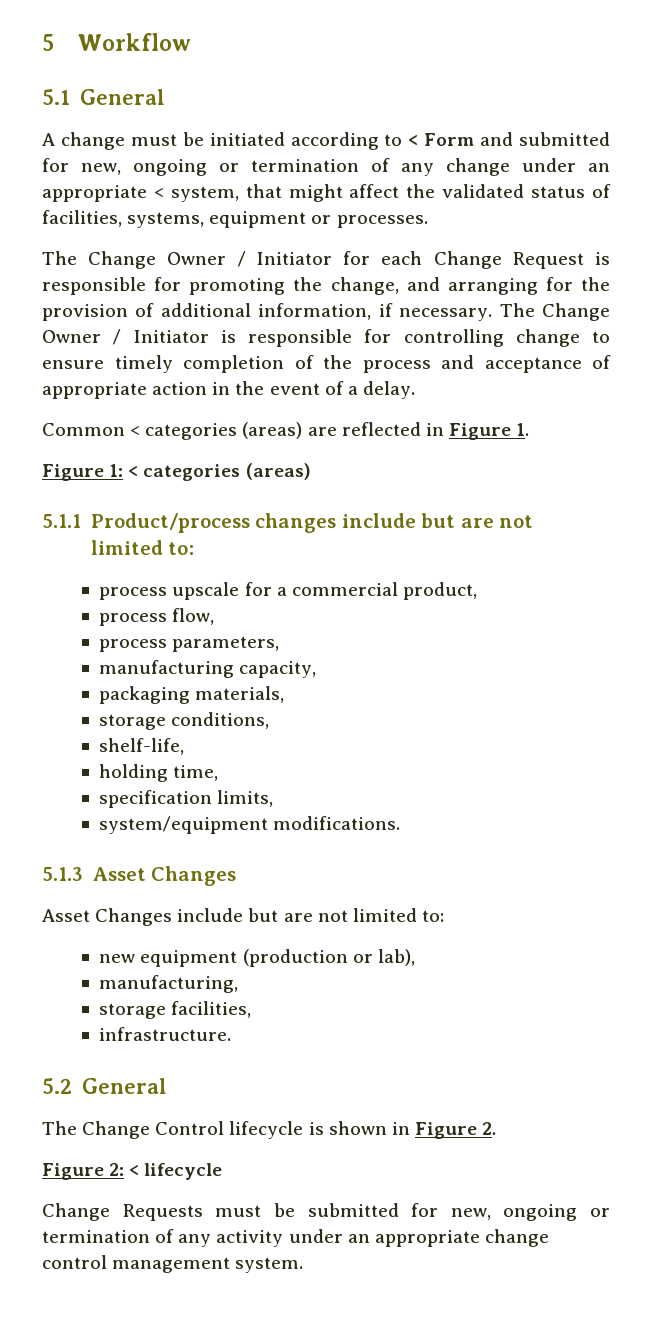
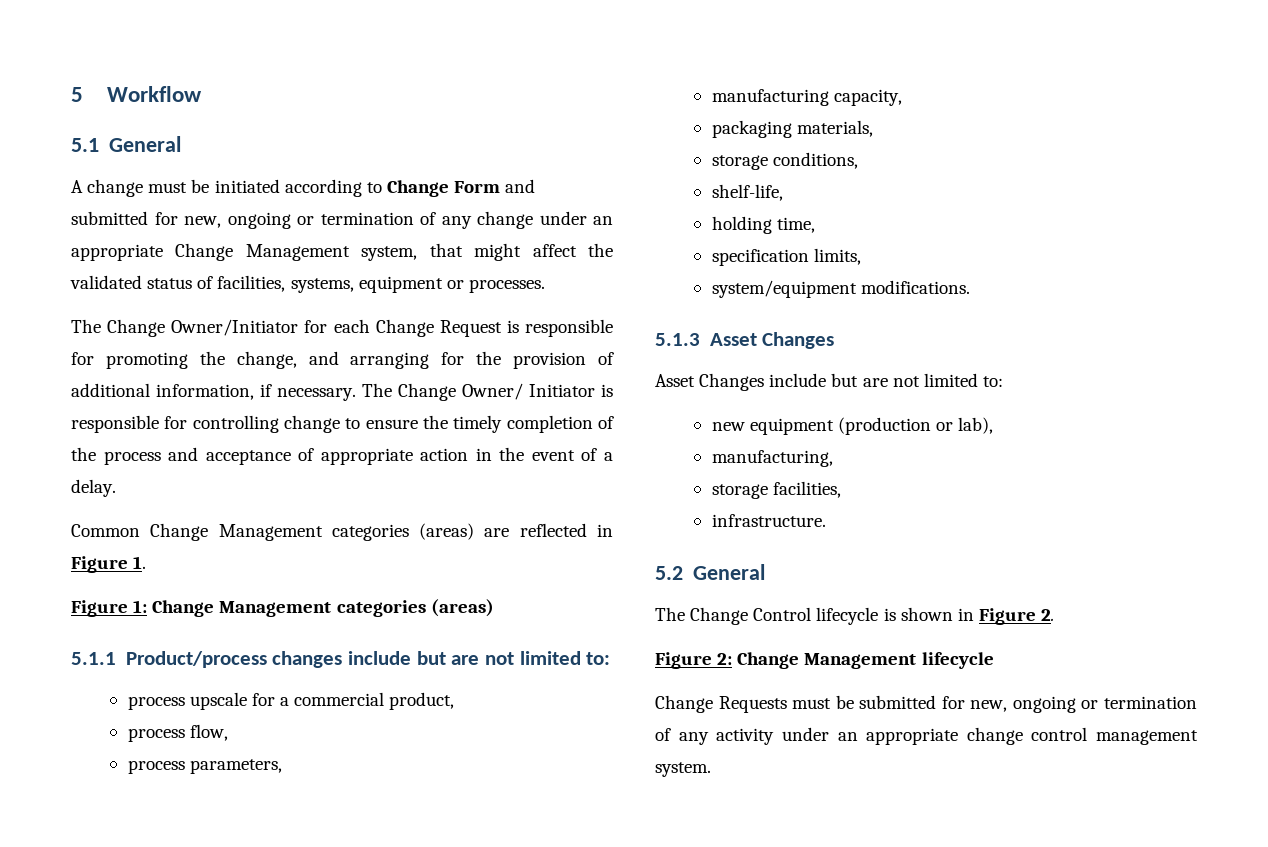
[408,135,419,146] < -> [386,180,449,197] Change
[153,188,164,198] < -> [175,243,350,261] Change Management
[167,251,332,267] Owner / Initiator -> [171,319,299,336] Owner/Initiator
[42,329,122,345] Owner / -> [462,383,523,400] Owner/
(104, 364) none -> [422,415,448,429] the
[130,426,141,436] < -> [150,523,323,541] Change Management
[128,466,139,477] < -> [152,600,332,617] Change Management
[129,1165,140,1176] < -> [737,652,917,669] Change Management

